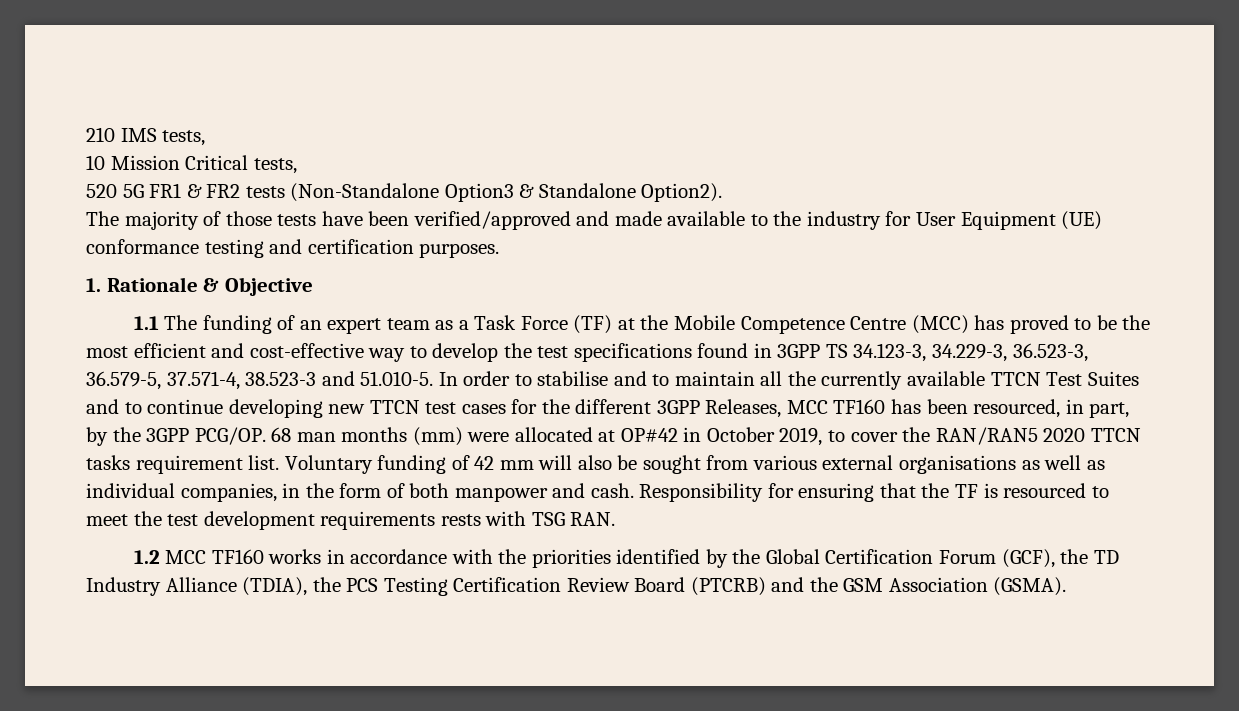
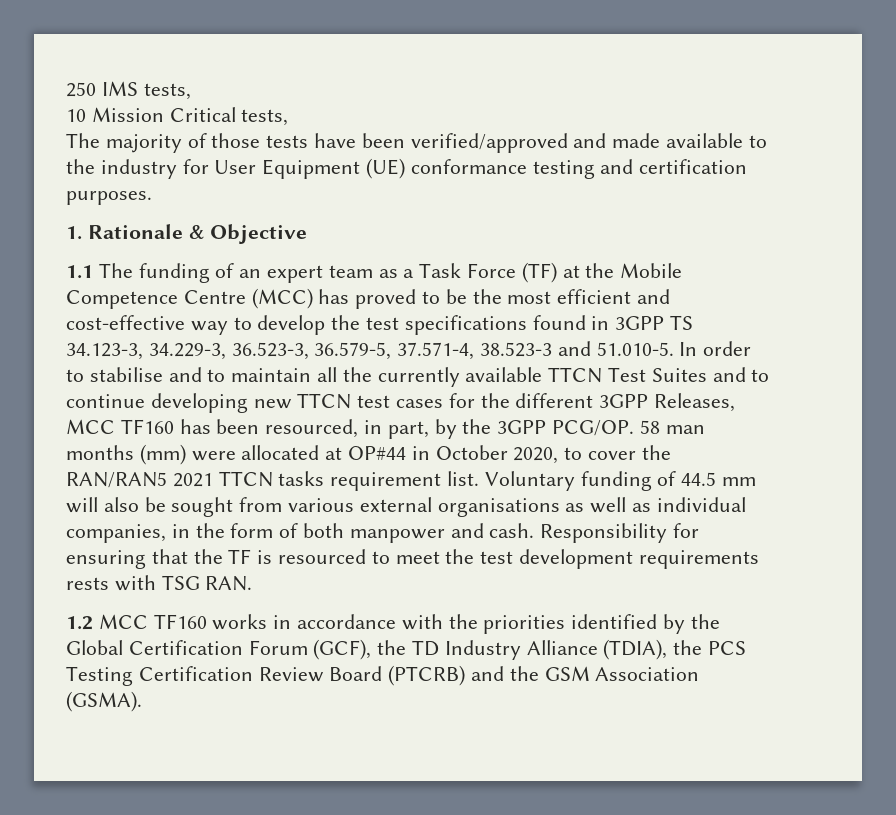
[86,127,115,142] 210 -> [66,82,96,97] 250
[86,183,723,202] // 520 5G FR1 & FR2 tests (Non-Standalone Option3 & Standalone Option2). -> (289, 117) none
[271,427,292,442] 68 -> [639,420,660,434] 58
[620,428,678,442] OP#42 -> [348,446,407,460] OP#44
[779,427,823,446] 2019, -> [513,447,559,464] 2020,
[1043,428,1086,442] 2020 -> [172,473,213,487] 2021
[474,456,495,470] 42 -> [681,472,717,486] 44.5

